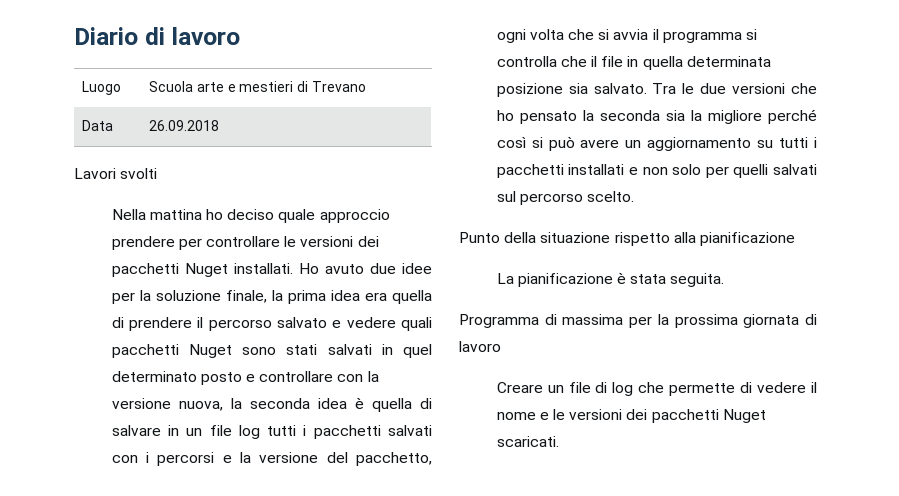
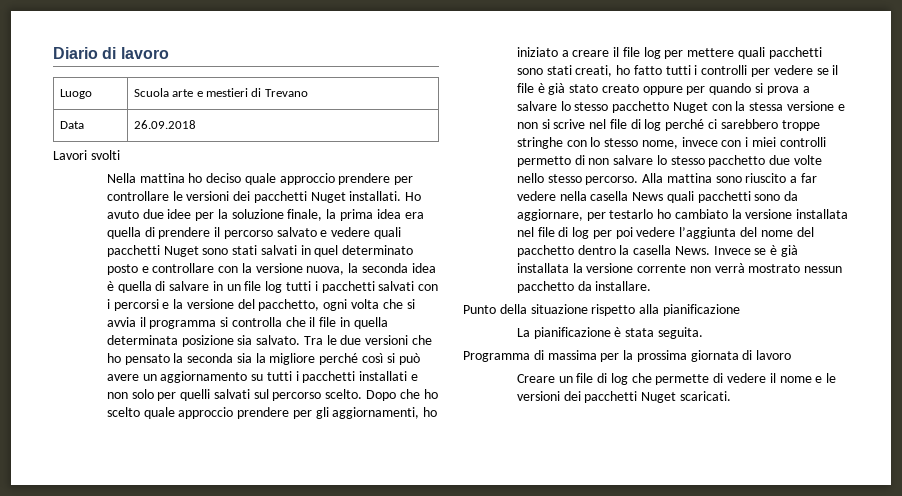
(635, 196) none -> [365,389,438,401] [106,407,438,419] [516,47,822,59] [516,65,839,77] [516,83,810,95] [516,101,845,113] [516,119,820,131] [516,137,826,149] [516,155,822,167] [516,173,817,185] [516,191,799,203] [516,209,849,221] [516,227,814,239] [516,245,798,257] [516,263,843,273] [516,281,652,293] Dopo che ho scelto quale approccio prendere per gli aggiornamenti, ho iniziato a creare il file log per mettere quali pacchetti sono stati creati, ho fatto tutti i controlli per vedere se il file è già stato creato oppure per quando si prova a salvare lo stesso pacchetto Nuget con la stessa versione e non si scrive nel file di log perché ci sarebbero troppe stringhe con lo stesso nome, invece con i miei controlli permetto di non salvare lo stesso pacchetto due volte nello stesso percorso. Alla mattina sono riuscito a far vedere nella casella News quali pacchetti sono da aggiornare, per testarlo ho cambiato la versione installata nel file di log per poi vedere l’aggiunta del nome del pacchetto dentro la casella News. Invece se è già installata la versione corrente non verrà mostrato nessun pacchetto da installare.

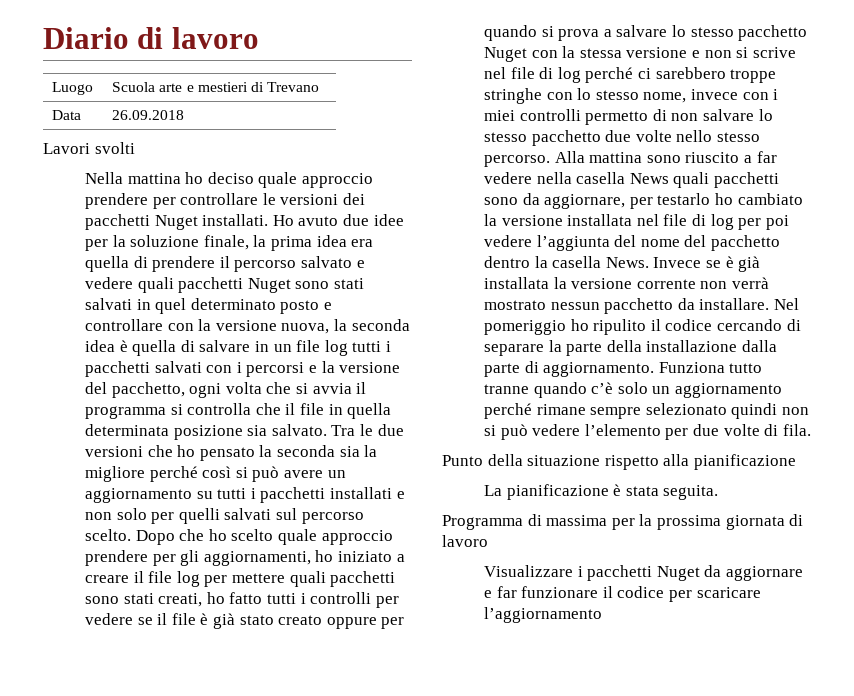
(652, 286) none -> [773,298,799,310] [483,319,801,335] [483,340,777,356] [483,361,763,377] [483,382,782,398] [483,403,809,419] [483,424,811,440] Nel pomeriggio ho ripulito il codice cercando di separare la parte della installazione dalla parte di aggiornamento. Funziona tutto tranne quando c’è solo un aggiornamento perché rimane sempre selezionato quindi non si può vedere l’elemento per due volte di fila.
[516,373,837,385] [516,391,731,403] Creare un file di log che permette di vedere il nome e le versioni dei pacchetti Nuget scaricati. -> [483,565,803,581] [483,586,761,602] [483,607,602,623] Visualizzare i pacchetti Nuget da aggiornare e far funzionare il codice per scaricare l’aggiornamento

